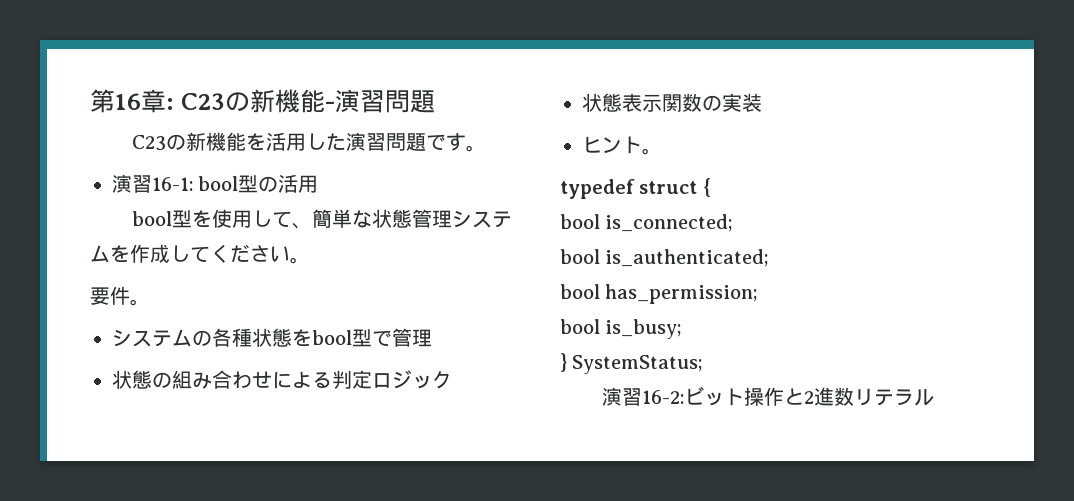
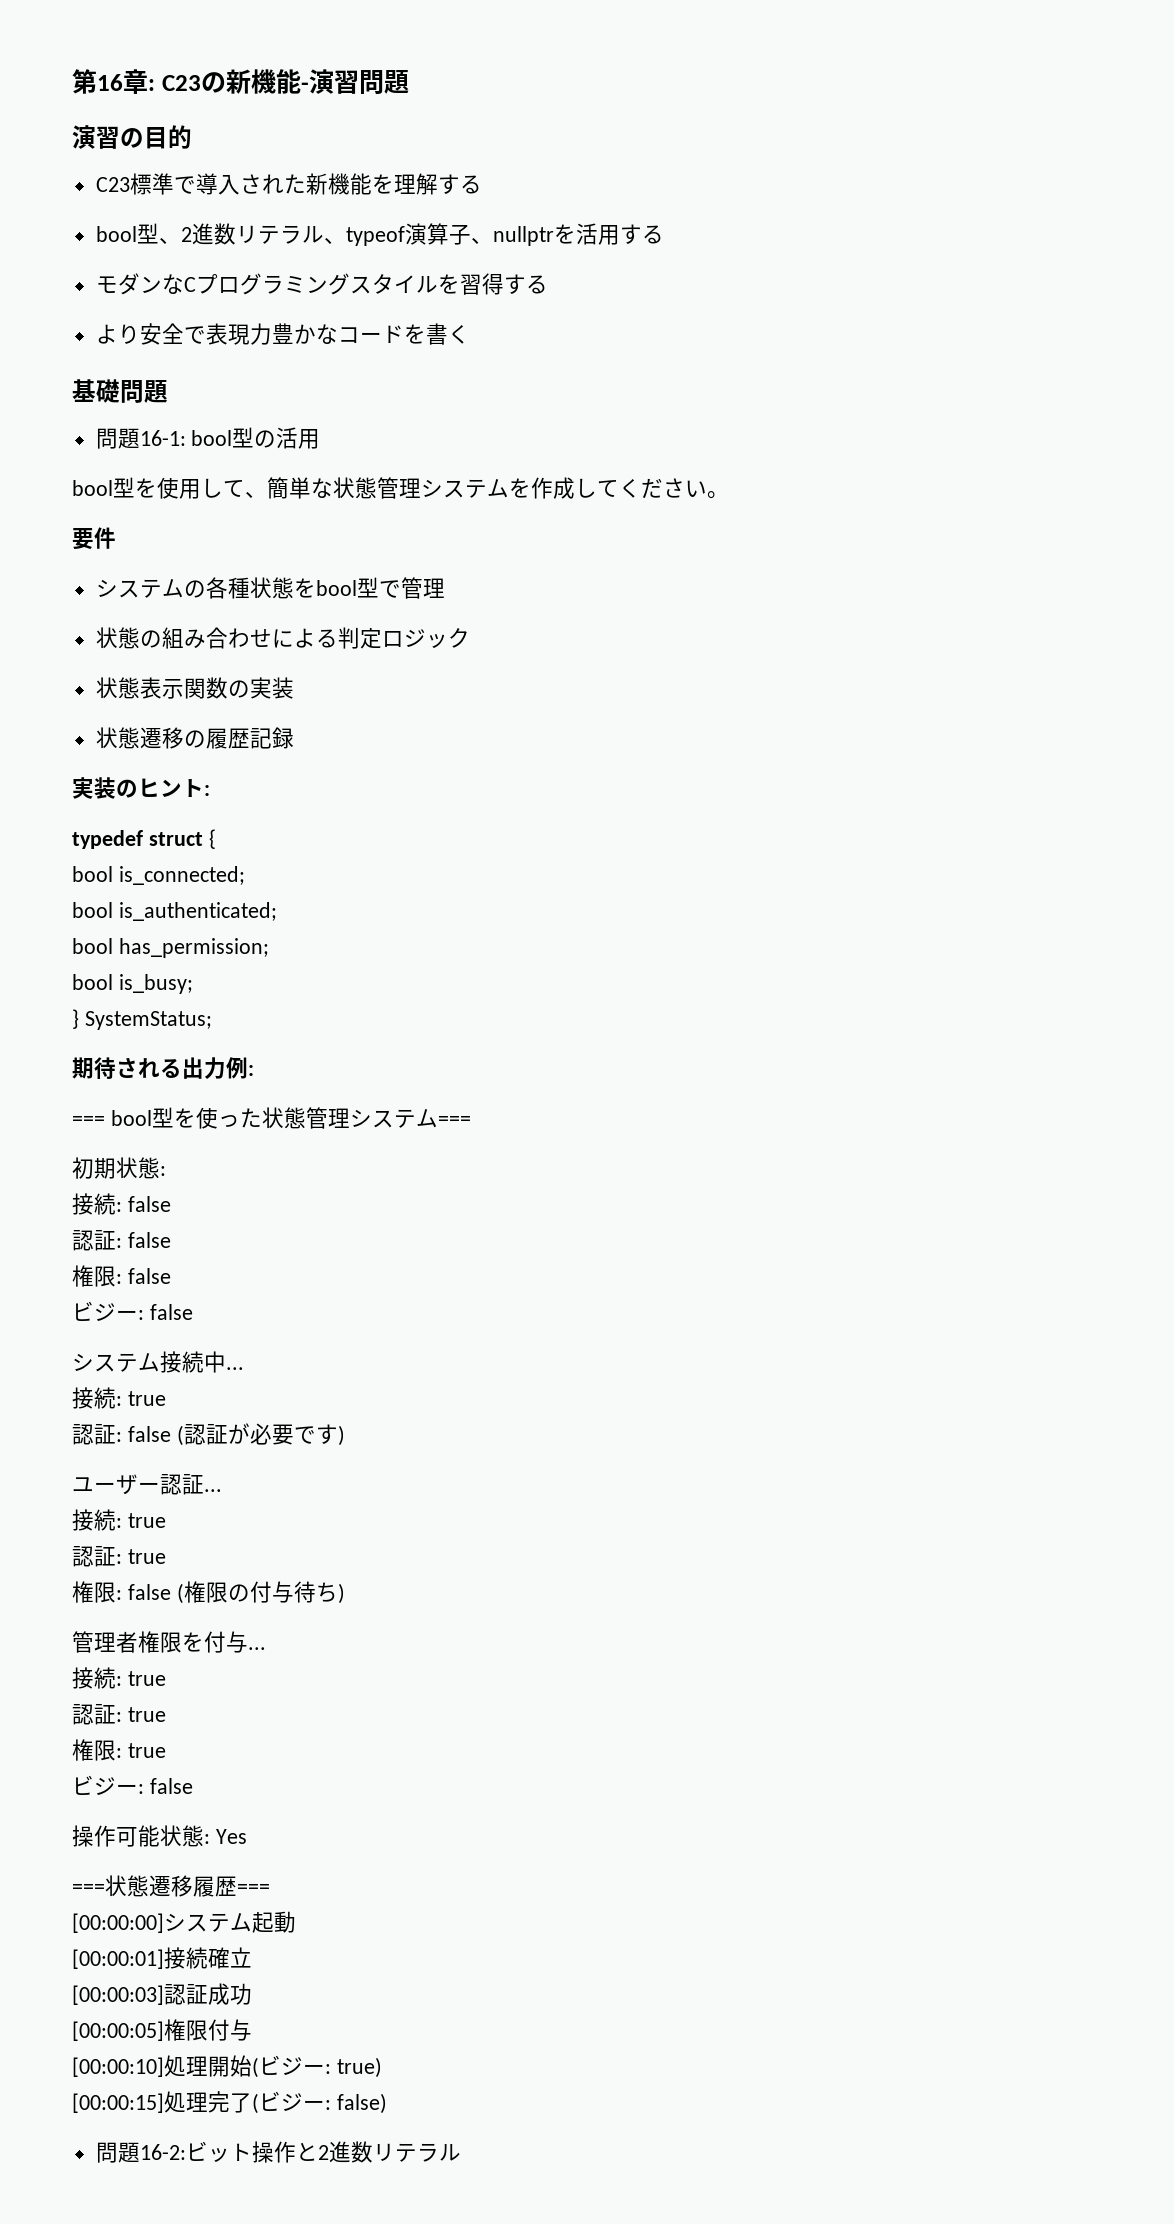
[132,132,487,152] [112,174,152,193] // C23の新機能を活用した演習問題です。 // 演習 -> [72,125,192,149] [95,173,482,195] [95,223,664,246] [95,273,548,295] [95,323,470,345] [72,379,168,403] [95,428,140,449] // 演習の目的 // C23標準で導入された新機能を理解する // bool型、2進数リテラル、typeof演算子、nullptrを活用する // モダンなCプログラミングスタイルを習得する // より安全で表現力豊かなコードを書く // 基礎問題 // 問題
[130,299,150,306] 。 -> (116, 538) none
[582,136,662,155] ヒント。 -> [95,727,294,749] [72,777,210,799] 状態遷移の履歴記録 // 実装のヒント:
[602,387,643,406] 演習 -> [72,1057,254,1079] [72,1107,471,1129] [72,1157,166,1179] [72,1193,171,1215] [72,1230,171,1251] [72,1265,171,1287] [72,1301,193,1321] [72,1351,244,1373] [72,1387,166,1409] [72,1423,345,1446] [72,1474,222,1495] [72,1509,166,1531] [72,1546,166,1567] [72,1581,345,1604] [72,1631,266,1653] [72,1667,166,1689] [72,1704,166,1725] [72,1739,166,1761] [72,1775,193,1795] [72,1825,247,1847] [72,1875,270,1897] [72,1911,296,1933] [72,1947,252,1969] [72,1983,252,2005] [72,2019,252,2041] [72,2055,382,2078] [72,2091,387,2114] [95,2142,140,2163] 期待される出力例: // === bool型を使った状態管理システム=== // 初期状態: // 接続: false // 認証: false // 権限: false // ビジー: false // システム接続中... // 接続: true // 認証: false (認証が必要です) // ユーザー認証... // 接続: true // 認証: true // 権限: false (権限の付与待ち) // 管理者権限を付与... // 接続: true // 認証: true // 権限: true // ビジー: false // 操作可能状態: Yes // ===状態遷移履歴=== // [00:00:00]システム起動 // [00:00:01]接続確立 // [00:00:03]認証成功 // [00:00:05]権限付与 // [00:00:10]処理開始(ビジー: true) // [00:00:15]処理完了(ビジー: false) // 問題

